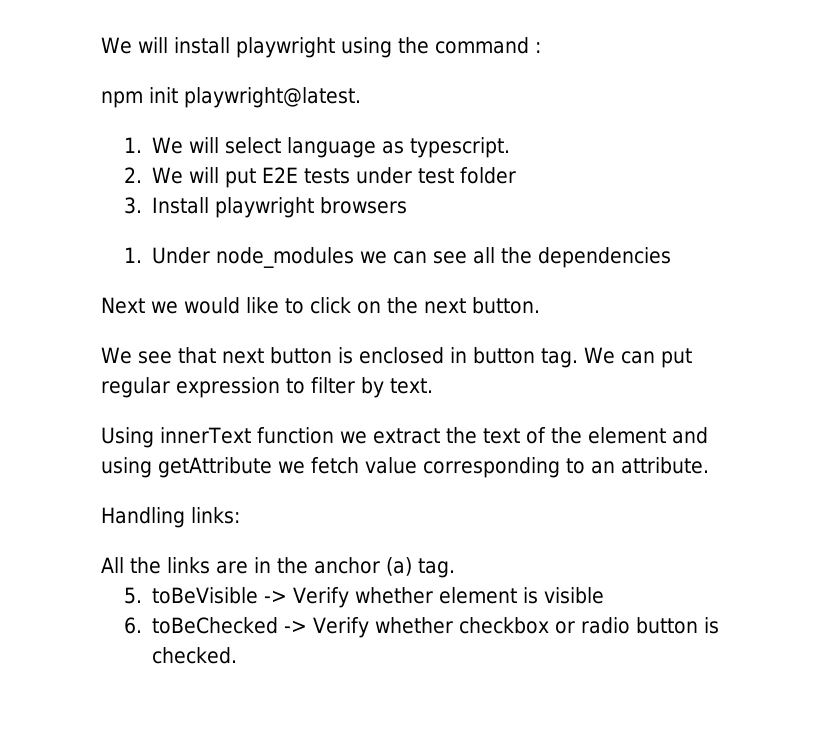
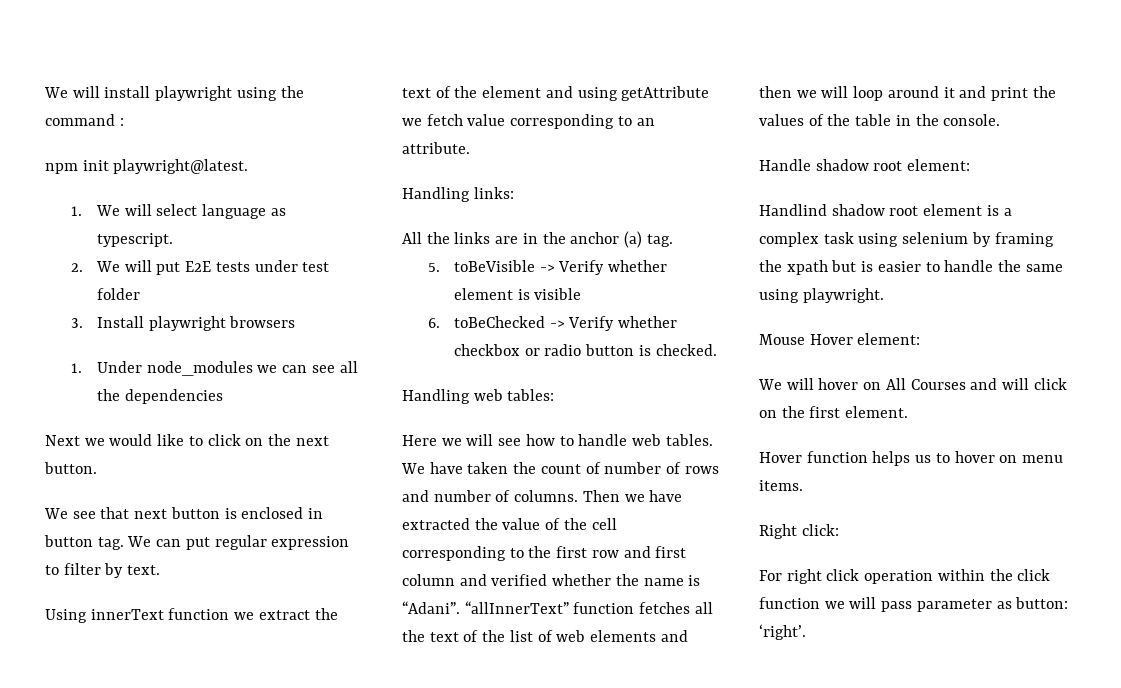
(238, 655) none -> [402,389,555,404] [402,434,713,446] [401,462,719,474] [402,490,683,502] [402,518,617,530] [402,546,687,561] [402,574,701,586] [402,601,713,614] [402,630,688,642] [759,86,1056,101] [759,114,1001,126] [759,159,971,171] [759,204,1012,216] [759,232,1054,247] [759,260,1063,275] [759,288,884,303] [759,333,921,345] [758,378,1067,390] [759,406,909,418] [759,451,1064,466] [759,480,803,491] [759,524,839,539] [759,569,1051,584] [759,597,1069,612] [759,624,806,640] // Handling web tables: // Here we will see how to handle web tables. We have taken the count of number of rows and number of columns. Then we have extracted the value of the cell corresponding to the first row and first column and verified whether the name is “Adani”. “allInnerText” function fetches all the text of the list of web elements and then we will loop around it and print the values of the table in the console. // Handle shadow root element: // Handlind shadow root element is a complex task using selenium by framing the xpath but is easier to handle the same using playwright. // Mouse Hover element: // We will hover on All Courses and will click on the first element. // Hover function helps us to hover on menu items. // Right click: // For right click operation within the click function we will pass parameter as button: ‘right’.

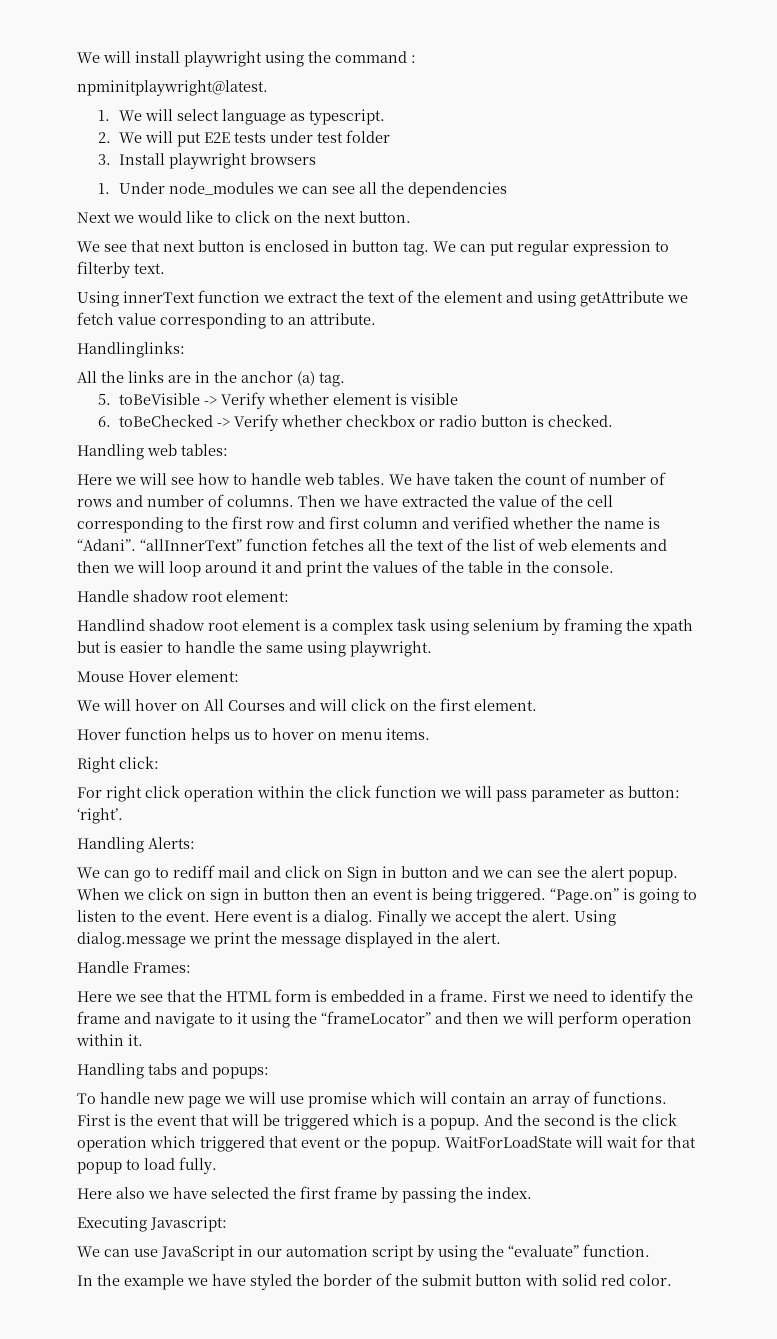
[45,159,249,174] npm init playwright@latest. -> [77,80,268,96] npminitplaywright@latest.
[63,563,124,578] filter by -> [77,261,130,278] filterby
[402,187,514,202] Handling links: -> [77,341,185,358] Handlinglinks:
(806, 632) none -> [77,837,195,853] [77,865,678,882] [77,887,697,904] [77,910,616,926] [77,932,501,948] [77,961,191,973] [77,989,693,1006] [77,1011,692,1028] [76,1034,143,1046] [77,1063,269,1079] [77,1091,667,1108] [77,1113,677,1130] [77,1135,696,1152] [77,1157,217,1174] [77,1186,532,1203] [77,1216,227,1232] [77,1244,650,1261] [77,1273,672,1290] // Handling Alerts: // We can go to rediff mail and click on Sign in button and we can see the alert popup. When we click on sign in button then an event is being triggered. “Page.on” is going to listen to the event. Here event is a dialog. Finally we accept the alert. Using dialog.message we print the message displayed in the alert. // Handle Frames: // Here we see that the HTML form is embedded in a frame. First we need to identify the frame and navigate to it using the “frameLocator” and then we will perform operation within it. // Handling tabs and popups: // To handle new page we will use promise which will contain an array of functions. First is the event that will be triggered which is a popup. And the second is the click operation which triggered that event or the popup. WaitForLoadState will wait for that popup to load fully. // Here also we have selected the first frame by passing the index. // Executing Javascript: // We can use JavaScript in our automation script by using the “evaluate” function. // In the example we have styled the border of the submit button with solid red color.

